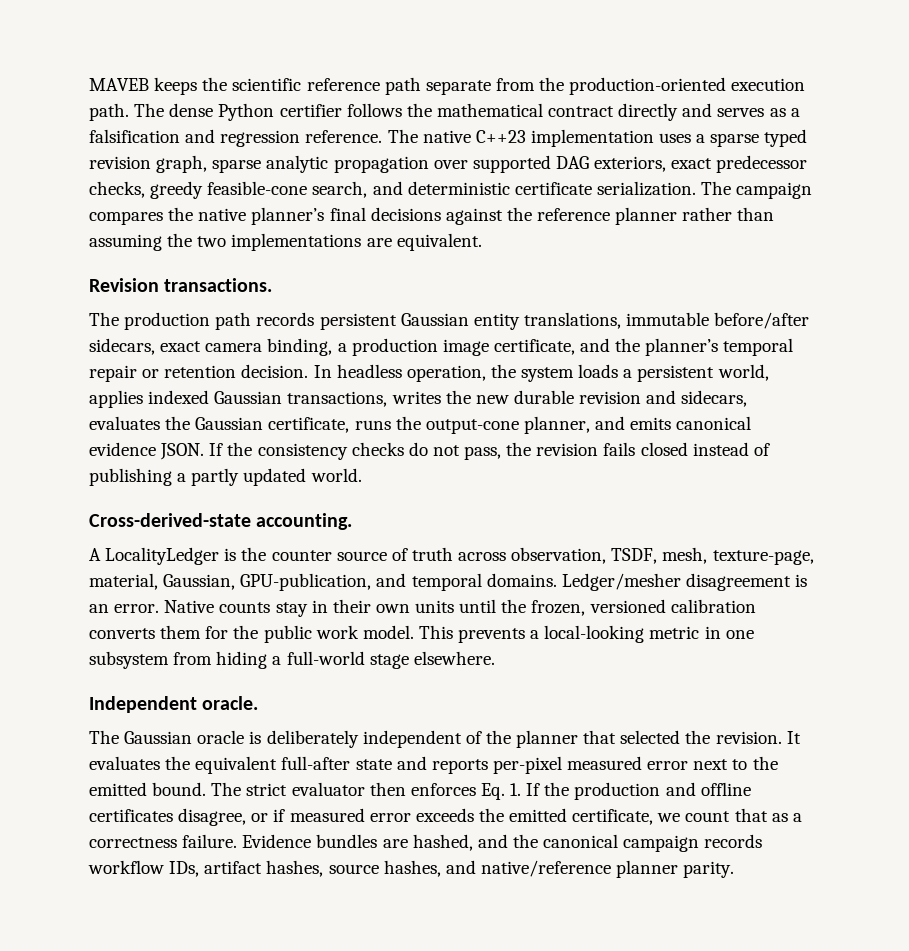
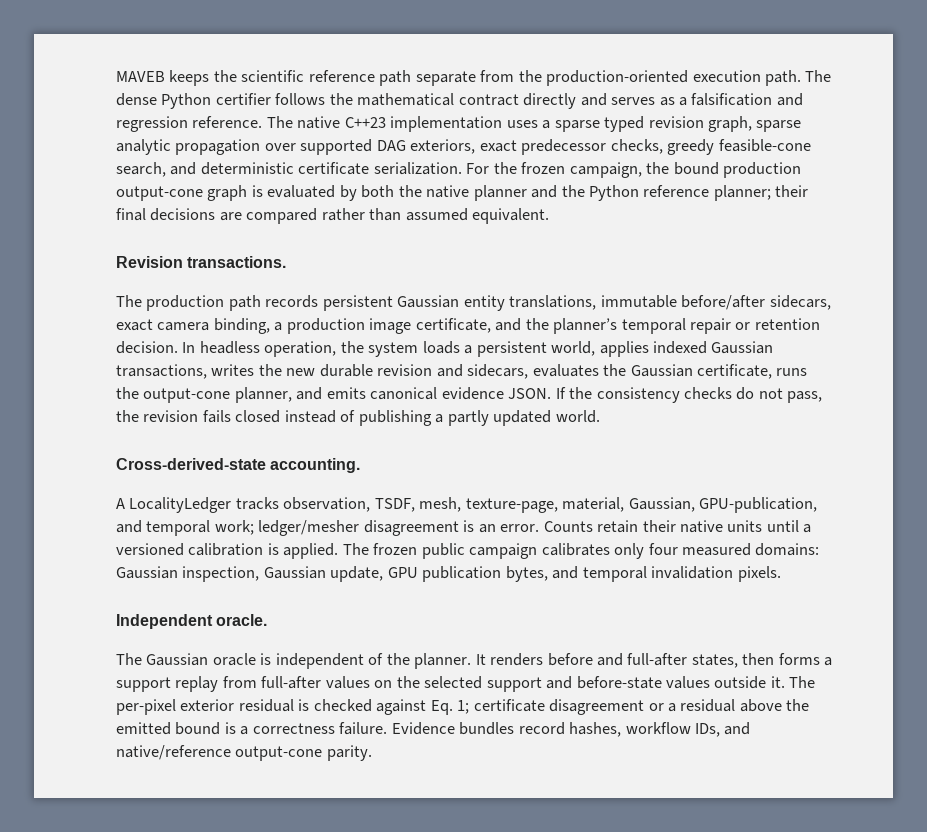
[701,181,813,199] [89,207,775,225] [89,233,392,251] The campaign compares the native planner’s final decisions against the reference planner rather than assuming the two implementations are -> [466,162,802,178] [116,185,809,201] [116,208,468,224] For the frozen campaign, the bound production output-cone graph is evaluated by both the native planner and the Python reference planner; their final decisions are compared rather than assumed
[224,547,507,561] is the counter source of truth across -> [235,497,279,510] tracks
[486,573,681,591] domains. Ledger/mesher -> [214,520,360,536] work; ledger/mesher
[164,599,756,617] [89,625,754,643] [89,651,495,669] Native counts stay in their own units until the frozen, versioned calibration converts them for the public work model. This prevents a local-looking metric in one subsystem from hiding a full-world stage elsewhere. -> [543,520,812,533] [116,543,820,559] [116,566,781,582] Counts retain their native units until a versioned calibration is applied. The frozen public campaign calibrates only four measured domains: Gaussian inspection, Gaussian update, GPU publication bytes, and temporal invalidation pixels.
[266,730,359,748] deliberately -> (272, 659) none
[516,730,801,748] [89,756,778,774] [89,782,751,800] [89,808,788,826] planner that selected the revision. It evaluates the equivalent full-after state and reports per-pixel measured error next to the emitted bound. The strict evaluator then enforces Eq. 1. If the production and offline certificates disagree, or if measured error exceeds the emitted certificate, we count that as -> [414,653,833,669] [116,676,816,692] [116,699,810,715] [116,722,236,735] planner. It renders before and full-after states, then forms a support replay from full-after values on the selected support and before-state values outside it. The per-pixel exterior residual is checked against Eq. 1; certificate disagreement or a residual above the emitted bound is
[382,834,763,852] [88,860,441,877] are hashed, and the canonical campaign records workflow IDs, artifact hashes, source hashes, -> [518,722,721,737] record hashes, workflow IDs,
[616,860,679,878] planner -> [235,746,323,761] output-cone

